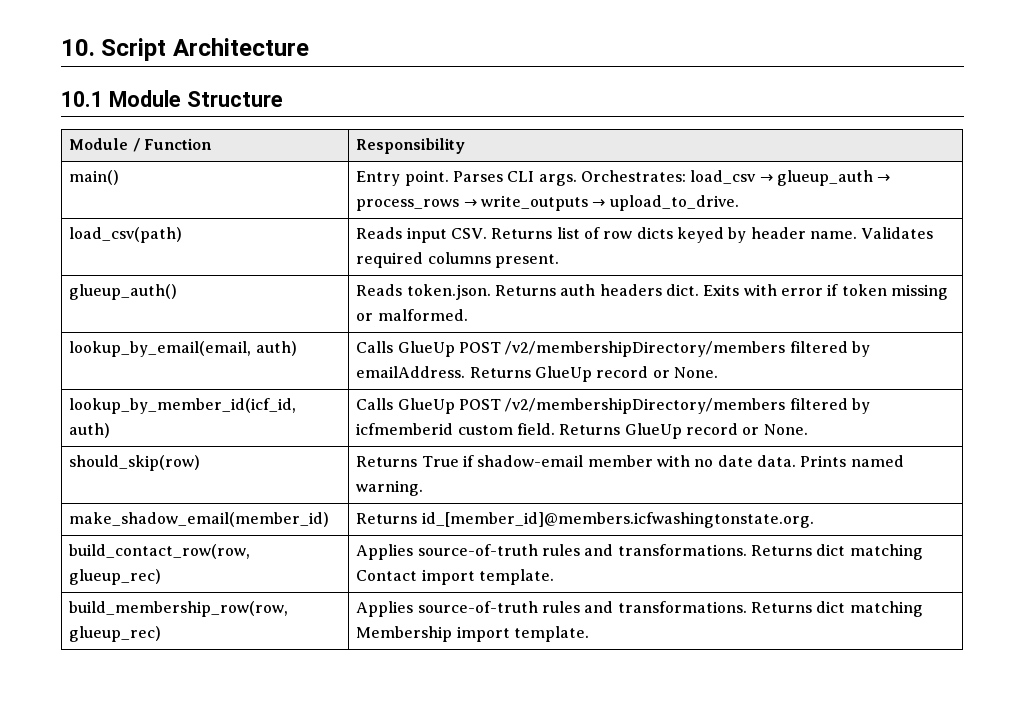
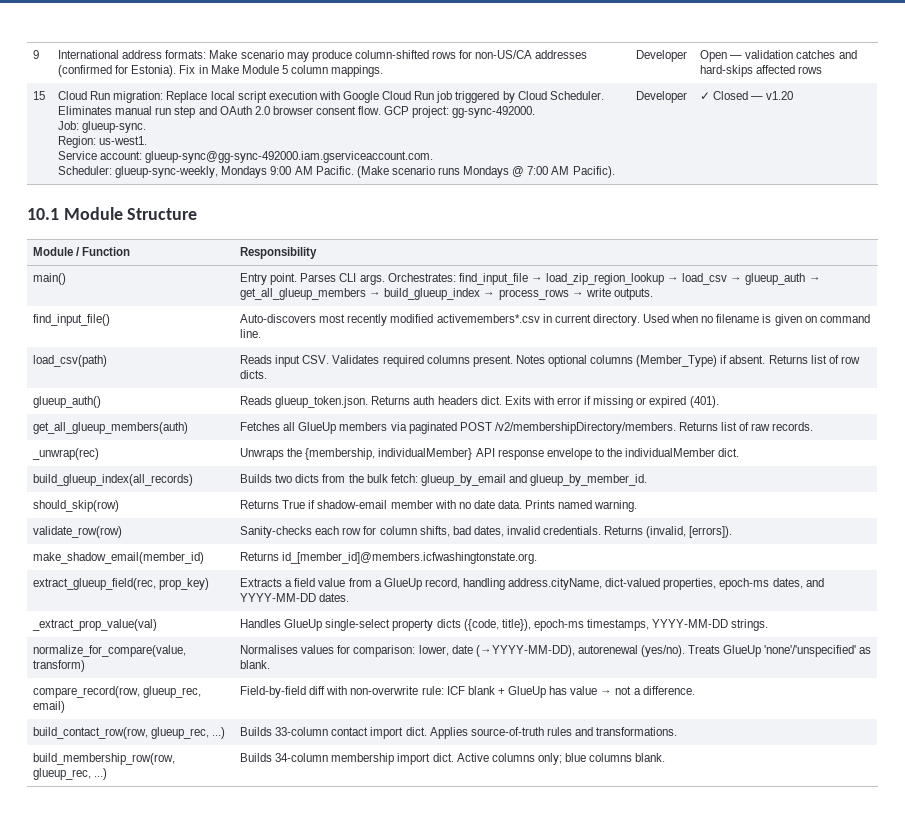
[61,38,309,61] 10. Script Architecture -> [33,50,40,59] [58,50,588,62] [58,65,384,77] [636,50,688,62] [700,50,857,62] [700,65,823,77] [33,91,46,100] [58,91,604,103] [58,106,536,118] [58,121,147,133] [58,136,148,148] [58,151,434,163] [58,166,615,178] [636,91,688,103] [700,91,794,100] 9 | International address formats: Make scenario may produce column-shifted rows for non-US/CA addresses (confirmed for Estonia). Fix in Make Module 5 column mappings. | Developer | Open — validation catches and hard-skips affected rows // 15 | Cloud Run migration: Replace local script execution with Google Cloud Run job triggered by Cloud Scheduler. Eliminates manual run step and OAuth 2.0 browser consent flow. GCP project: gg-sync-492000. // Job: glueup-sync. // Region: us-west1. // Service account: glueup-sync@gg-sync-492000.iam.gserviceaccount.com. // Scheduler: glueup-sync-weekly, Mondays 9:00 AM Pacific. (Make scenario runs Mondays @ 7:00 AM Pacific). | Developer | ✓ Closed — v1.20
[690,170,891,186] [356,195,739,211] [69,227,183,243] [356,227,934,243] [356,252,559,268] load_csv → glueup_auth → process_rows → write_outputs → upload_to_drive. // load_csv(path) | Reads input CSV. Returns list of row dicts keyed by header name. Validates required columns present. -> [458,273,821,285] [240,288,653,300] [33,314,111,326] [240,314,870,326] [240,329,262,338] [33,355,108,367] [240,355,860,367] [240,370,268,379] find_input_file → load_zip_region_lookup → load_csv → glueup_auth → get_all_glueup_members → build_glueup_index → process_rows → write outputs. // find_input_file() | Auto-discovers most recently modified activemembers*.csv in current directory. Used when no filename is given on command line. // load_csv(path) | Reads input CSV. Validates required columns present. Notes optional columns (Member_Type) if absent. Returns list of row dicts.
[406,284,491,300] token.json. -> [275,396,369,408] glueup_token.json.
[841,284,887,296] token -> (592, 400) none
[377,309,468,321] [69,341,297,357] [356,341,870,357] [356,366,718,382] [69,398,297,414] [69,423,111,438] [356,398,870,414] [356,423,808,439] malformed. // lookup_by_email(email, auth) | Calls GlueUp POST /v2/membershipDirectory/members filtered by emailAddress. Returns GlueUp record or None. // lookup_by_member_id(icf_id, auth) | Calls GlueUp POST /v2/membershipDirectory/members filtered by icfmemberid custom field. Returns GlueUp record or None. -> [649,396,719,408] [33,422,189,434] [240,422,814,434] [32,448,100,460] [240,448,740,460] [33,474,194,486] [240,474,648,486] expired (401). // get_all_glueup_members(auth) | Fetches all GlueUp members via paginated POST /v2/membershipDirectory/members. Returns list of raw records. // _unwrap(rec) | Unwraps the {membership, individualMember} API response envelope to the individualMember dict. // build_glueup_index(all_records) | Builds two dicts from the bulk fetch: glueup_by_email and glueup_by_member_id.
[69,512,330,527] [356,512,814,528] [69,544,251,559] [69,569,162,585] [356,544,923,560] [356,569,554,585] [69,601,289,617] [69,626,162,642] [356,601,923,617] [356,626,589,642] make_shadow_email(member_id) | Returns id_[member_id]@members.icfwashingtonstate.org. // build_contact_row(row, glueup_rec) | Applies source-of-truth rules and transformations. Returns dict matching Contact import template. // build_membership_row(row, glueup_rec) | Applies source-of-truth rules and transformations. Returns dict matching Membership import template. -> [33,526,123,538] [240,526,733,538] [33,552,205,564] [240,552,538,564] [33,578,210,590] [240,578,824,590] [240,593,350,602] [32,619,158,631] [240,619,769,631] [33,645,187,657] [33,660,86,672] [240,645,872,657] [240,660,271,669] [33,686,202,698] [33,701,66,713] [240,686,695,698] [33,727,226,739] [240,727,678,739] [33,753,176,765] [33,768,108,780] [240,753,666,765] validate_row(row) | Sanity-checks each row for column shifts, bad dates, invalid credentials. Returns (invalid, [errors]). // make_shadow_email(member_id) | Returns id_[member_id]@members.icfwashingtonstate.org. // extract_glueup_field(rec, prop_key) | Extracts a field value from a GlueUp record, handling address.cityName, dict-valued properties, epoch-ms dates, and YYYY-MM-DD dates. // _extract_prop_value(val) | Handles GlueUp single-select property dicts ({code, title}), epoch-ms timestamps, YYYY-MM-DD strings. // normalize_for_compare(value, transform) | Normalises values for comparison: lower, date (→YYYY-MM-DD), autorenewal (yes/no). Treats GlueUp 'none'/'unspecified' as blank. // compare_record(row, glueup_rec, email) | Field-by-field diff with non-overwrite rule: ICF blank + GlueUp has value → not a difference. // build_contact_row(row, glueup_rec, ...) | Builds 33-column contact import dict. Applies source-of-truth rules and transformations. // build_membership_row(row, glueup_rec, ...) | Builds 34-column membership import dict. Active columns only; blue columns blank.

